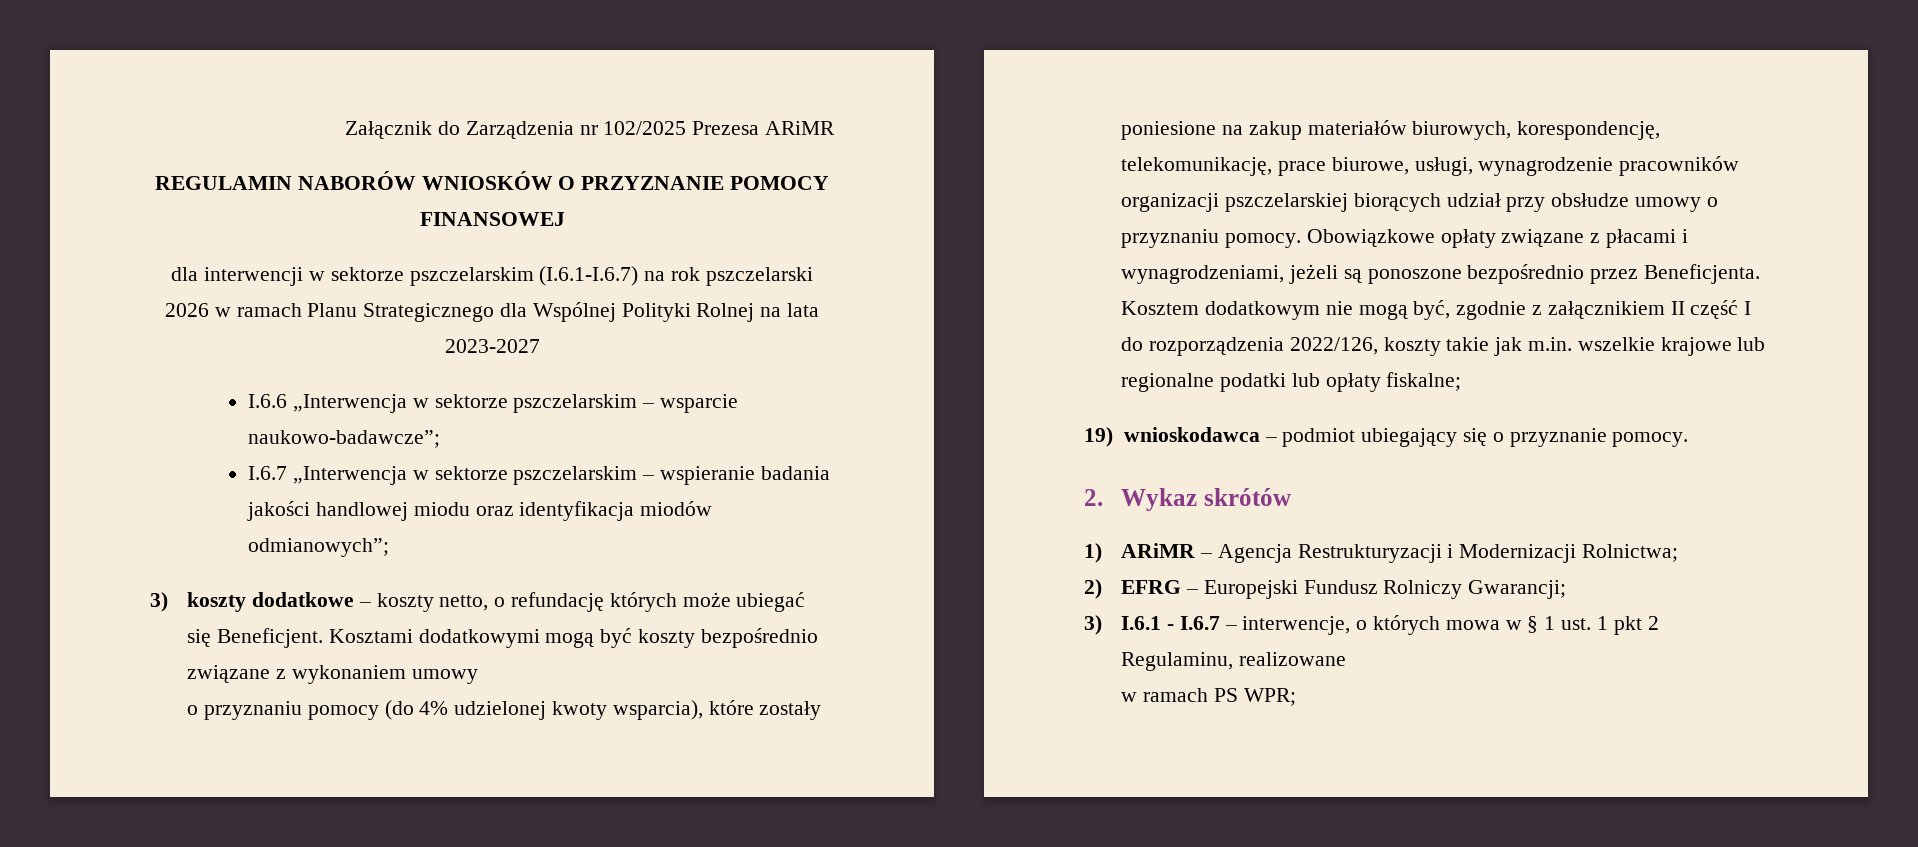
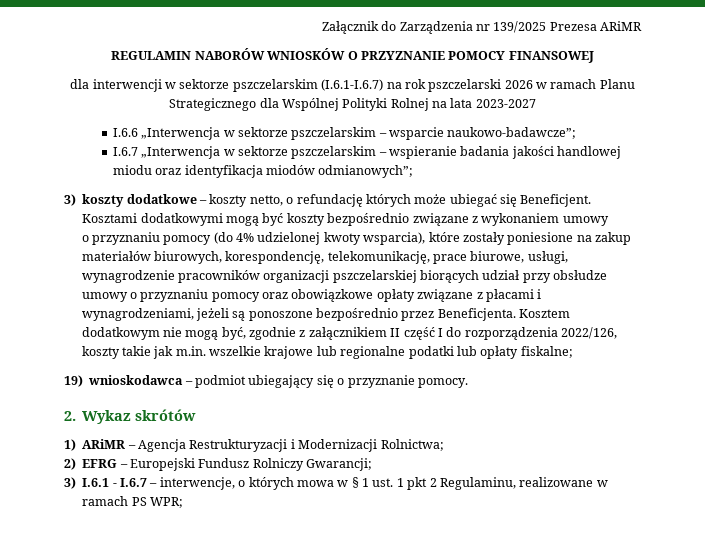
[603,121,687,135] 102/2025 -> [493,21,547,33] 139/2025
[1225,229,1435,248] pomocy. Obowiązkowe -> [211,289,374,302] pomocy oraz obowiązkowe
(1347, 659) // -> (594, 482) none

